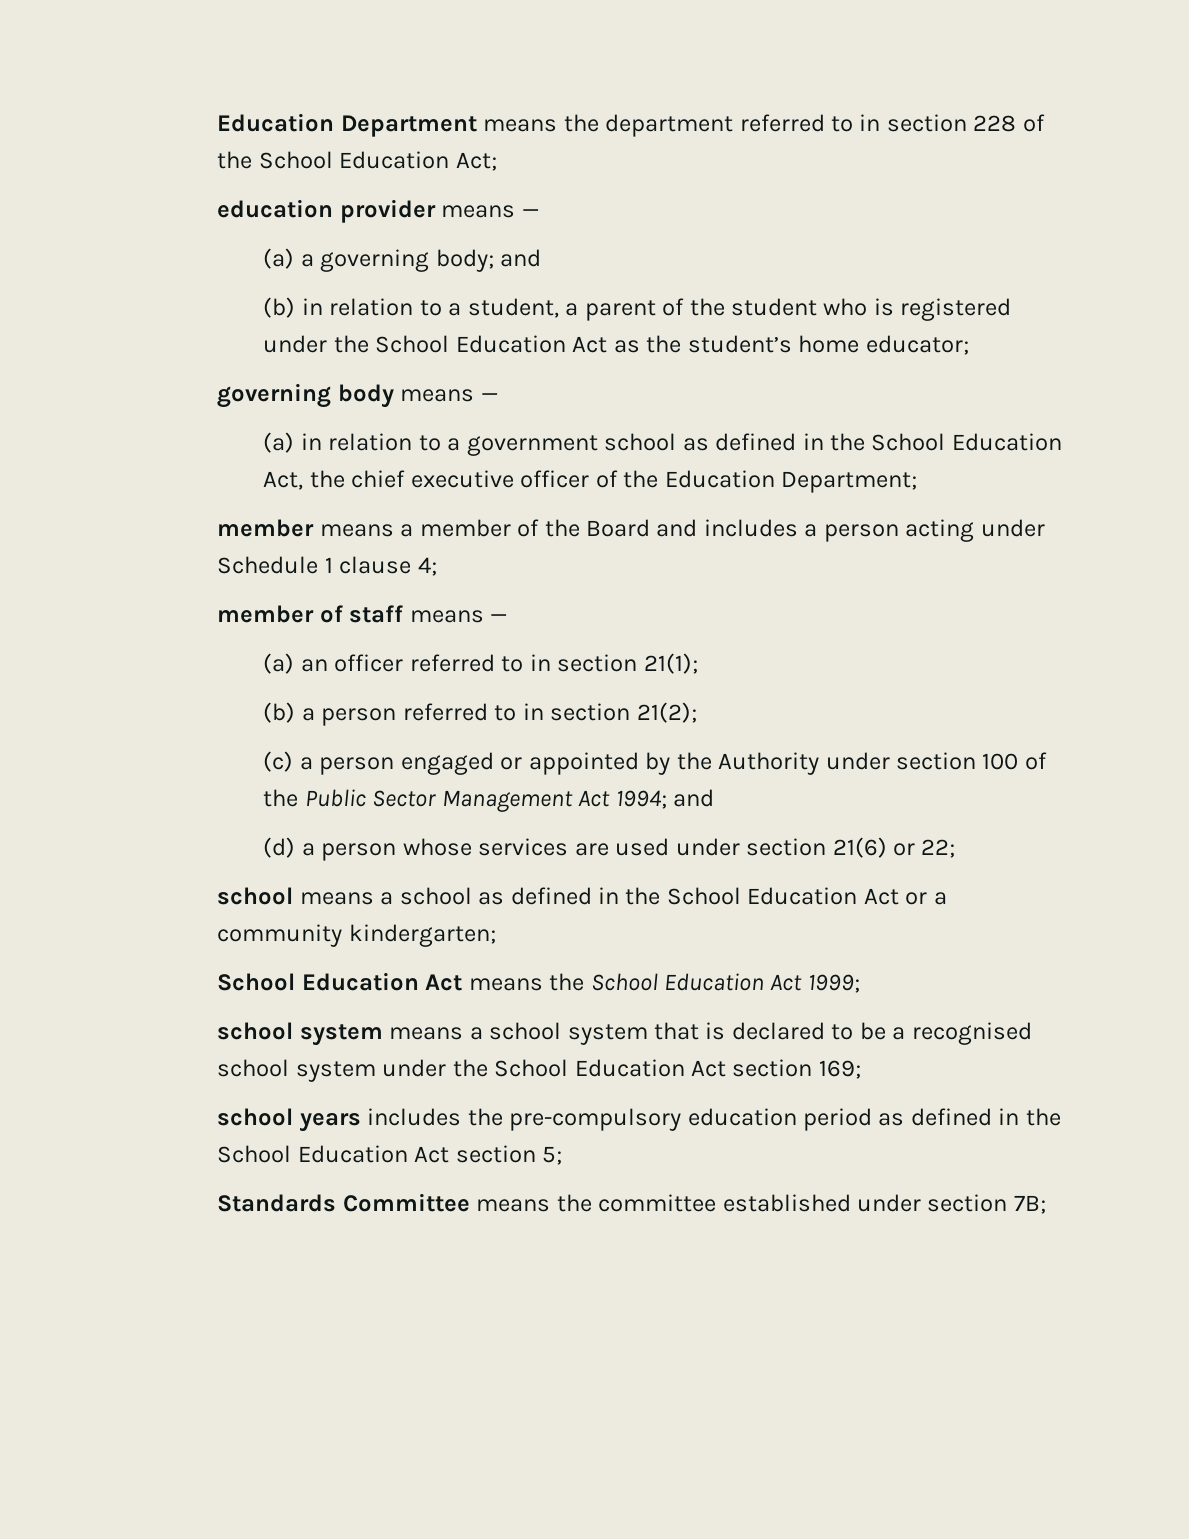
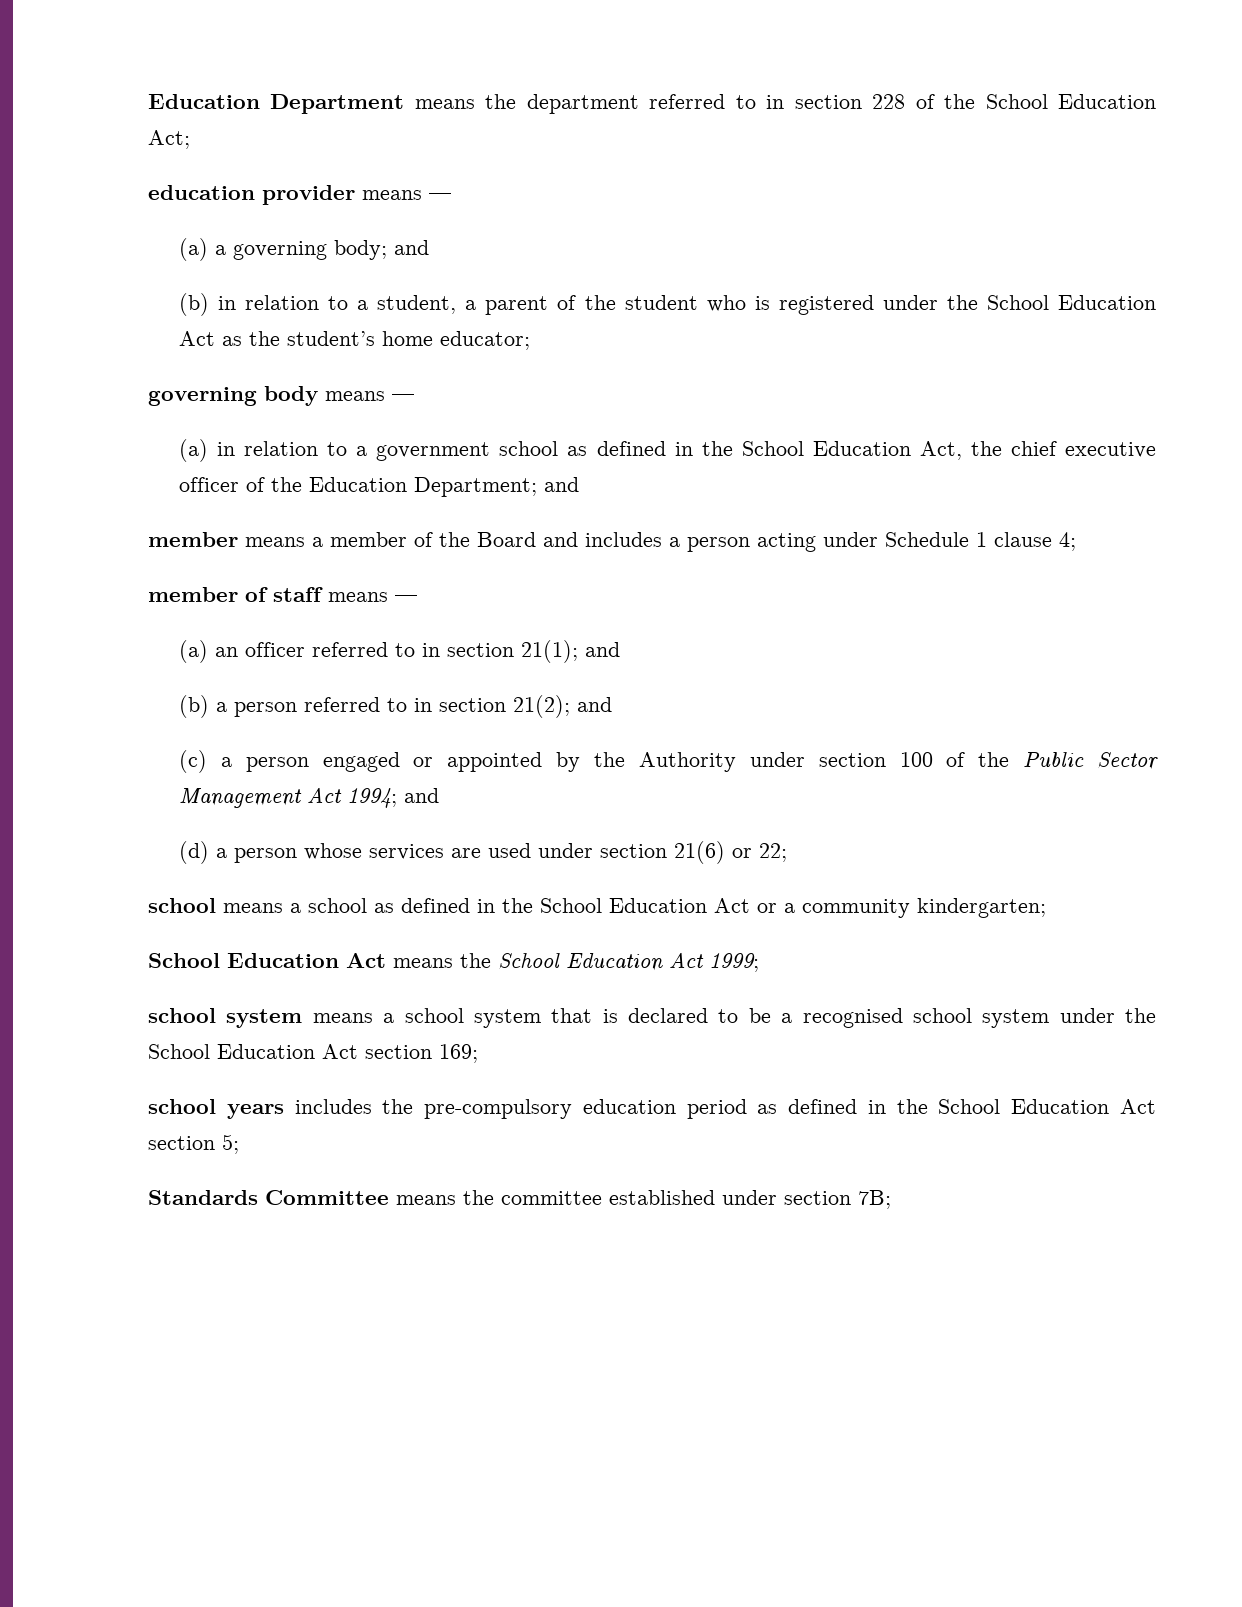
(918, 482) none -> [544,477,580,492] and
(698, 663) none -> [585,642,621,657] and
(697, 712) none -> [577,697,613,712] and

